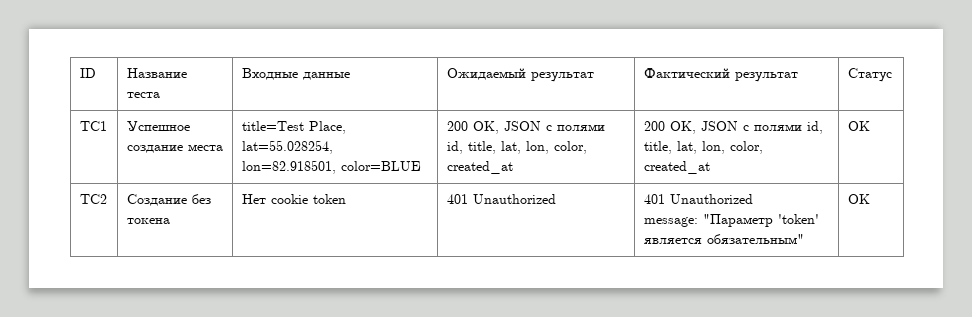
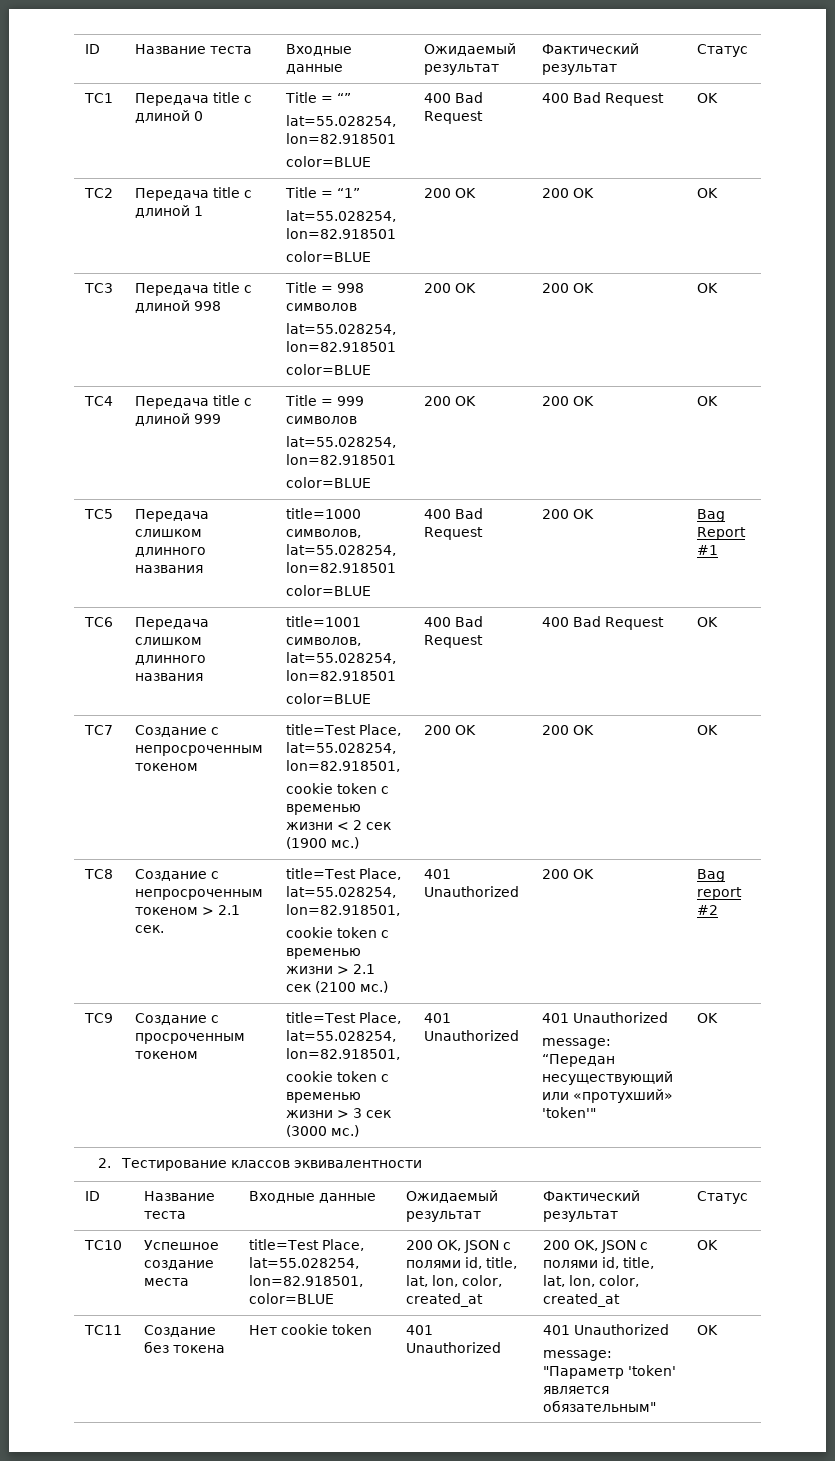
(107, 126) none -> [134,92,252,106] [134,110,203,123] [284,92,351,103] [285,115,396,127] [285,133,396,144] [285,156,371,167] [423,92,483,103] [423,111,483,124] [541,92,664,106] [696,93,718,103] [83,188,113,198] [134,187,252,201] [134,205,203,218] [284,187,360,198] [285,210,396,222] [285,228,396,239] [285,251,371,262] [423,188,476,198] [541,188,594,198] [696,188,718,198] [83,283,113,293] [134,282,252,296] [134,300,221,313] [284,282,364,293] [285,303,357,311] [285,323,396,335] [285,341,396,352] [285,364,371,375] [423,283,476,293] [541,283,594,293] [696,283,718,293] [83,396,113,406] [134,395,252,409] [134,413,221,426] [284,395,364,406] [285,416,357,424] [285,436,396,448] [285,454,396,465] [285,477,371,488] [423,396,476,406] [541,396,594,406] [696,396,718,406] [83,509,113,519] [134,509,209,522] [134,529,202,537] [134,547,206,557] [134,565,203,573] [285,508,361,519] [285,529,361,538] [285,544,396,556] [285,562,396,573] [285,585,371,596] [423,508,483,519] [423,527,483,540] [541,509,594,519] [696,509,725,522] [696,527,746,540] [696,545,718,555] [83,617,113,627] [134,617,209,630] [134,637,202,645] [134,655,206,665] [134,673,203,681] [285,616,361,627] [285,637,361,646] [285,652,396,664] [285,670,396,681] [285,693,371,704] [423,616,483,627] [423,635,483,648] [541,616,664,630] [696,617,718,627] [83,725,113,735] [134,725,219,737] [134,745,263,756] [134,763,198,771] [285,724,401,736] [285,742,396,754] [285,760,400,772] [285,783,389,794] [285,804,361,815] [285,820,391,830] [285,837,359,849] [423,725,476,735] [541,725,594,735] [696,725,718,735] [83,869,113,879] [134,869,219,881] [134,889,263,900] [134,905,240,915] [134,925,164,933] [285,868,401,880] [285,886,396,898] [285,904,400,916] [285,927,389,938] [285,948,361,959] [285,964,375,974] [285,981,388,993] [423,869,451,879] [423,886,519,897] [541,869,594,879] [696,869,725,882] [696,887,742,900] [696,905,718,915] [83,1013,113,1023] [134,1013,219,1025] [134,1033,245,1044] [134,1051,198,1059] [285,1012,401,1024] [285,1030,396,1042] [285,1048,400,1060] [285,1071,389,1082] [285,1092,361,1103] [285,1108,391,1118] [285,1125,359,1137] [423,1013,451,1023] [423,1030,519,1041] [541,1012,668,1023] [541,1038,611,1049] [541,1054,615,1067] [541,1071,673,1085] [541,1089,673,1103] [541,1107,596,1118] [696,1013,718,1023] [97,1158,422,1171] [84,1191,100,1201] [143,1191,215,1201] [143,1211,186,1219] [248,1191,376,1203] [405,1190,498,1203] [405,1211,481,1222] [542,1190,640,1201] [542,1211,618,1222] [696,1191,748,1204] [83,1240,122,1250] | Передача title с длиной 0 | Title = “” // lat=55.028254, lon=82.918501 // color=BLUE | 400 Bad Request | 400 Bad Request | OK // ТС2 | Передача title с длиной 1 | Title = “1” // lat=55.028254, lon=82.918501 // color=BLUE | 200 OK | 200 OK | OK // ТС3 | Передача title с длиной 998 | Title = 998 символов // lat=55.028254, lon=82.918501 // color=BLUE | 200 OK | 200 OK | OK // ТС4 | Передача title с длиной 999 | Title = 999 символов // lat=55.028254, lon=82.918501 // color=BLUE | 200 OK | 200 OK | OK // TC5 | Передача слишком длинного названия | title=1000 символов, lat=55.028254, lon=82.918501 // color=BLUE | 400 Bad Request | 200 OK | Bag Report #1 // TC6 | Передача слишком длинного названия | title=1001 символов, lat=55.028254, lon=82.918501 // color=BLUE | 400 Bad Request | 400 Bad Request | OK // ТС7 | Создание с непросроченным токеном | title=Test Place, lat=55.028254, lon=82.918501, // cookie token с временью жизни < 2 сек (1900 мс.) | 200 OK | 200 OK | OK // ТС8 | Создание с непросроченным токеном > 2.1 сек. | title=Test Place, lat=55.028254, lon=82.918501, // cookie token с временью жизни > 2.1 сек (2100 мс.) | 401 Unauthorized | 200 OK | Bag report #2 // ТС9 | Создание с просроченным токеном | title=Test Place, lat=55.028254, lon=82.918501, // cookie token с временью жизни > 3 сек (3000 мс.) | 401 Unauthorized | 401 Unauthorized // message: “Передан несуществующий или «протухший» 'token'" | OK // 2. Тестирование классов эквивалентности // ID | Название теста | Входные данные | Ожидаемый результат | Фактический результат | Статус // TC10
[79,194,107,204] TC2 -> [83,1325,122,1335] TC11

